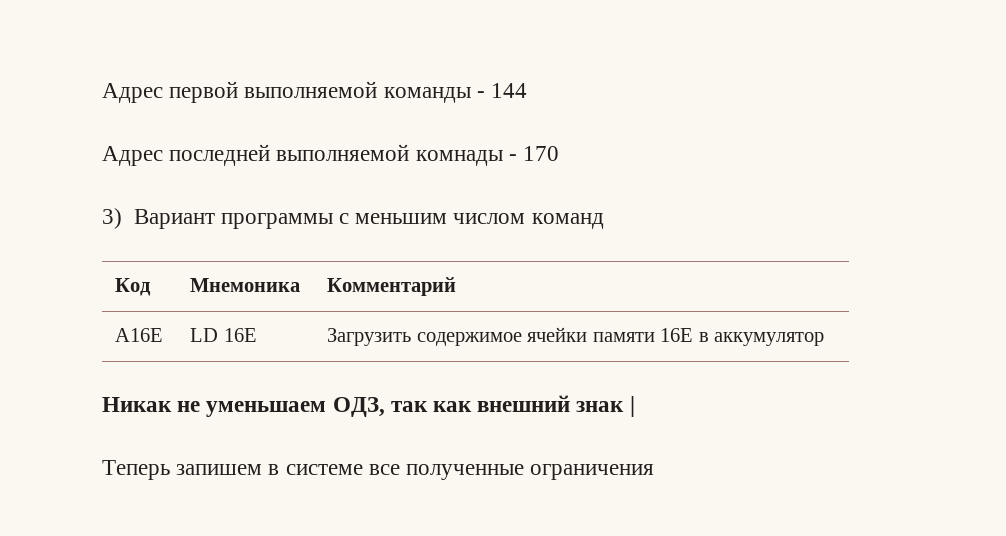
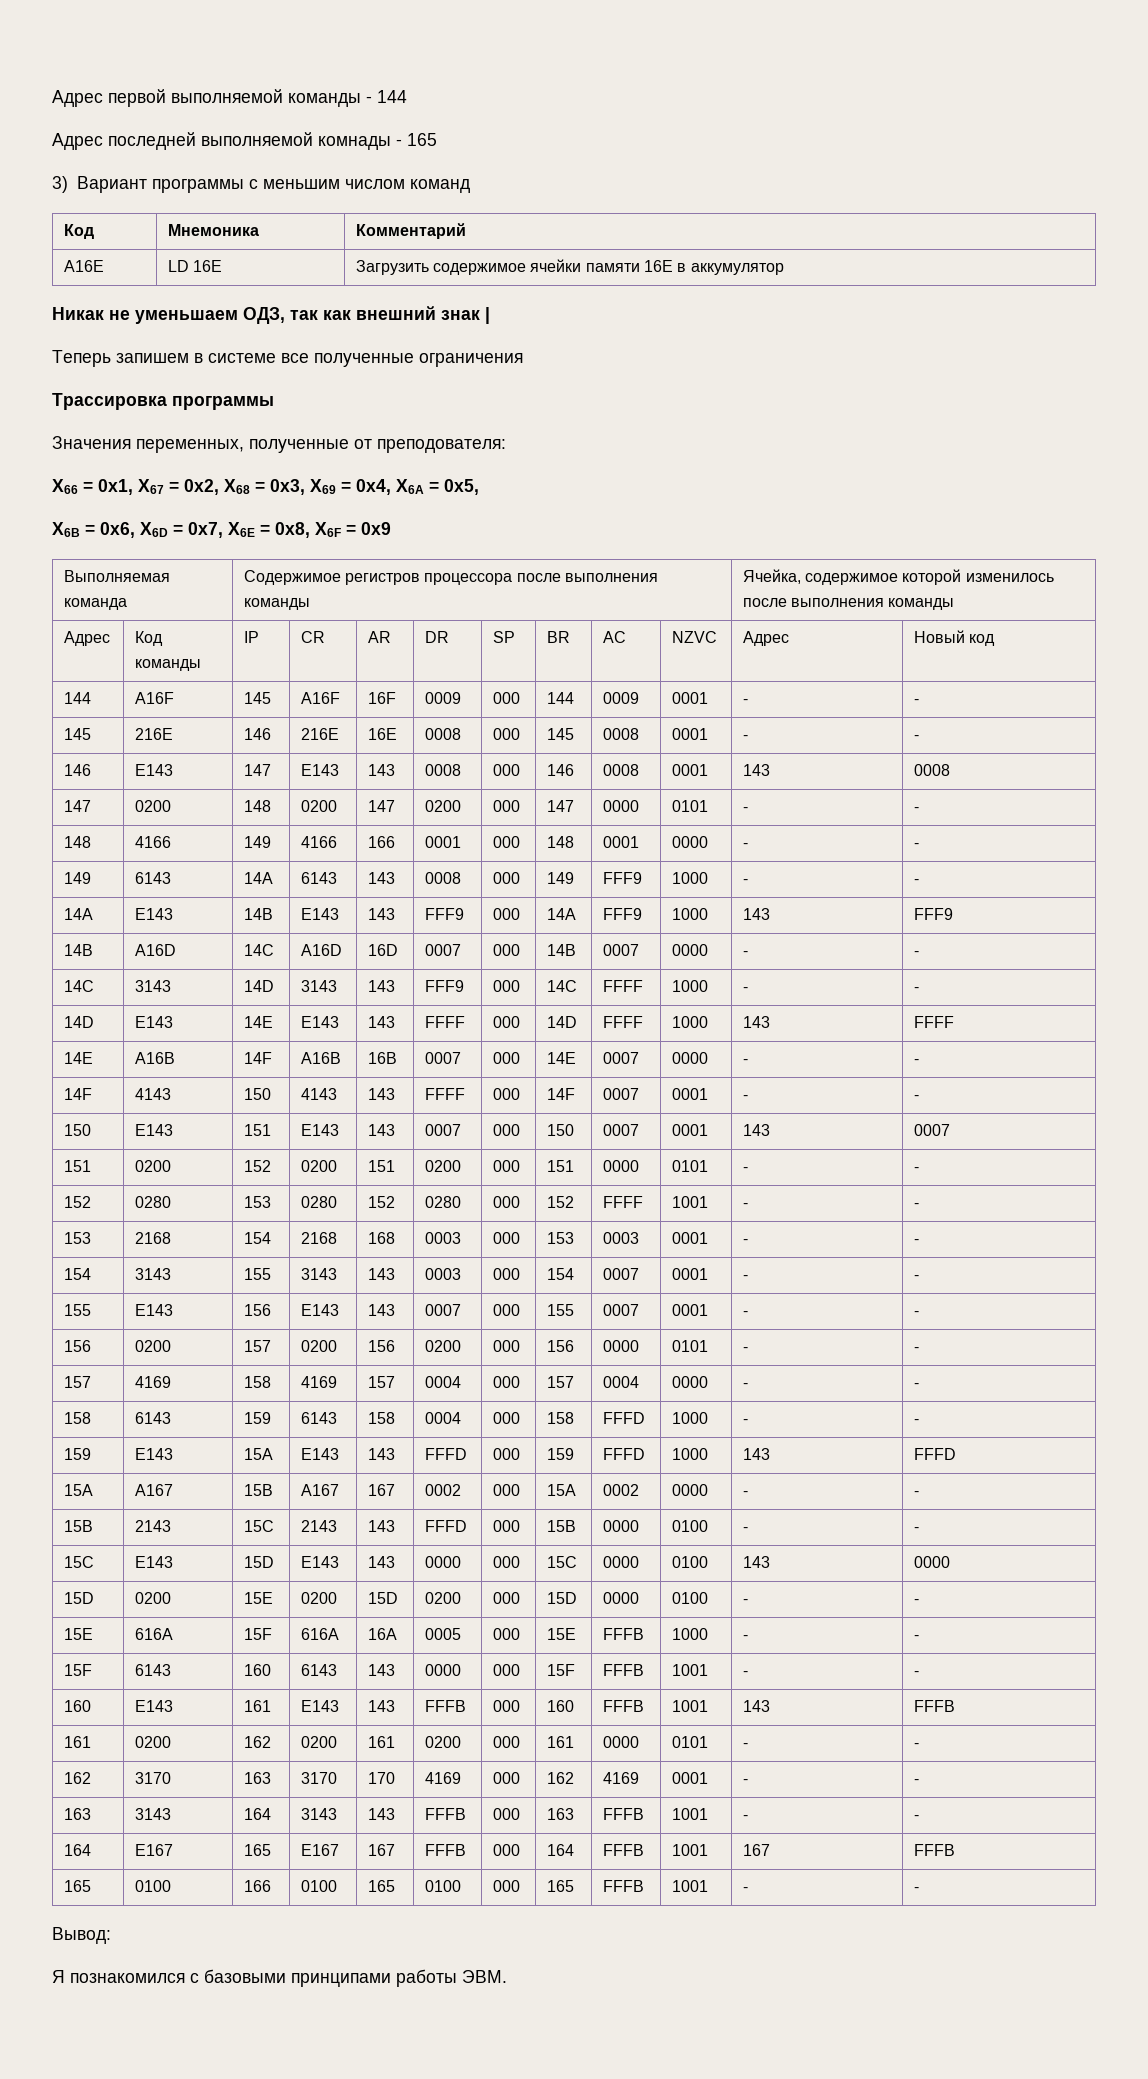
[523,146,560,161] 170 -> [407,133,437,146] 165
(655, 472) none -> [52,393,274,410] [52,436,506,453] [52,479,479,495] [52,522,391,538] [63,570,170,582] [63,598,127,610] [243,570,658,585] [243,598,310,610] [742,569,1054,585] [742,598,955,610] [63,631,110,646] [134,631,163,646] [134,659,201,671] [243,631,259,643] [300,631,325,643] [367,631,391,643] [424,631,449,643] [492,631,515,643] [546,631,570,643] [602,631,626,643] [671,631,717,643] [742,631,789,646] [913,630,995,646] [63,692,91,704] [134,692,174,704] [243,692,271,704] [300,692,340,704] [367,692,396,704] [424,692,461,704] [492,692,520,704] [546,692,574,704] [602,692,639,704] [671,692,708,704] [742,699,748,704] [913,699,919,704] [63,728,91,740] [134,728,173,740] [243,728,271,740] [300,728,339,740] [367,728,397,740] [424,728,461,740] [492,728,520,740] [546,728,574,740] [602,728,639,740] [671,728,708,740] [742,735,748,740] [913,735,919,740] [63,764,91,776] [134,764,173,776] [243,764,271,776] [300,764,339,776] [367,764,395,776] [424,764,461,776] [492,764,520,776] [546,764,574,776] [602,764,639,776] [671,764,708,776] [742,764,770,776] [913,764,950,776] [63,800,91,812] [134,800,171,812] [243,800,271,812] [300,800,337,812] [367,800,395,812] [424,800,461,812] [492,800,520,812] [546,800,574,812] [602,800,639,812] [671,800,708,812] [742,807,748,812] [913,807,919,812] [63,836,91,848] [134,836,171,848] [243,836,271,848] [300,836,337,848] [367,836,395,848] [424,836,461,848] [492,836,520,848] [546,836,574,848] [602,836,639,848] [671,836,708,848] [742,843,748,848] [913,843,919,848] [63,872,91,884] [134,872,171,884] [243,872,273,884] [300,872,337,884] [367,872,395,884] [424,872,461,884] [492,872,520,884] [546,872,574,884] [602,872,642,884] [671,872,708,884] [742,879,748,884] [913,879,919,884] [63,908,93,920] [134,908,173,920] [243,908,273,920] [300,908,339,920] [367,908,395,920] [424,908,464,920] [492,908,520,920] [546,908,576,920] [602,908,642,920] [671,908,708,920] [742,908,770,920] [913,908,953,920] [63,944,93,956] [134,944,176,956] [243,944,274,956] [300,944,342,956] [367,944,398,956] [424,944,461,956] [492,944,520,956] [546,944,576,956] [602,944,639,956] [671,944,708,956] [742,951,748,956] [913,951,919,956] [63,980,94,992] [134,980,171,992] [243,980,274,992] [300,980,337,992] [367,980,395,992] [424,980,464,992] [492,980,520,992] [546,980,577,992] [602,980,643,992] [671,980,708,992] [742,987,748,992] [913,987,919,992] [63,1016,94,1028] [134,1016,173,1028] [243,1016,273,1028] [300,1016,339,1028] [367,1016,395,1028] [424,1016,465,1028] [492,1016,520,1028] [546,1016,577,1028] [602,1016,643,1028] [671,1016,708,1028] [742,1016,770,1028] [913,1016,954,1028] [63,1052,93,1064] [134,1052,175,1064] [243,1052,272,1064] [300,1052,341,1064] [367,1052,397,1064] [424,1052,461,1064] [492,1052,520,1064] [546,1052,576,1064] [602,1052,639,1064] [671,1052,708,1064] [742,1059,748,1064] [913,1059,919,1064] [63,1088,92,1100] [134,1088,171,1100] [243,1088,271,1100] [300,1088,337,1100] [367,1088,395,1100] [424,1088,465,1100] [492,1088,520,1100] [546,1088,575,1100] [602,1088,639,1100] [671,1088,708,1100] [742,1095,748,1100] [913,1095,919,1100] [63,1124,91,1136] [134,1124,173,1136] [243,1124,271,1136] [300,1124,339,1136] [367,1124,395,1136] [424,1124,461,1136] [492,1124,520,1136] [546,1124,574,1136] [602,1124,639,1136] [671,1124,708,1136] [742,1124,770,1136] [913,1124,950,1136] [63,1160,91,1172] [134,1160,171,1172] [243,1160,271,1172] [300,1160,337,1172] [367,1160,395,1172] [424,1160,461,1172] [492,1160,520,1172] [546,1160,574,1172] [602,1160,639,1172] [671,1160,708,1172] [742,1167,748,1172] [913,1167,919,1172] [63,1196,91,1208] [134,1196,171,1208] [243,1196,271,1208] [300,1196,337,1208] [367,1196,395,1208] [424,1196,461,1208] [492,1196,520,1208] [546,1196,574,1208] [602,1196,643,1208] [671,1196,708,1208] [742,1203,748,1208] [913,1203,919,1208] [63,1232,91,1244] [134,1232,171,1244] [243,1232,271,1244] [300,1232,337,1244] [367,1232,395,1244] [424,1232,461,1244] [492,1232,520,1244] [546,1232,574,1244] [602,1232,639,1244] [671,1232,708,1244] [742,1239,748,1244] [913,1239,919,1244] [63,1268,91,1280] [134,1268,171,1280] [243,1268,271,1280] [300,1268,337,1280] [367,1268,395,1280] [424,1268,461,1280] [492,1268,520,1280] [546,1268,574,1280] [602,1268,639,1280] [671,1268,708,1280] [742,1275,748,1280] [913,1275,919,1280] [63,1304,91,1316] [134,1304,173,1316] [243,1304,271,1316] [300,1304,339,1316] [367,1304,395,1316] [424,1304,461,1316] [492,1304,520,1316] [546,1304,574,1316] [602,1304,639,1316] [671,1304,708,1316] [742,1311,748,1316] [913,1311,919,1316] [63,1340,91,1352] [134,1340,171,1352] [243,1340,271,1352] [300,1340,337,1352] [367,1340,395,1352] [424,1340,461,1352] [492,1340,520,1352] [546,1340,574,1352] [602,1340,639,1352] [671,1340,708,1352] [742,1347,748,1352] [913,1347,919,1352] [63,1376,91,1388] [134,1376,171,1388] [243,1376,271,1388] [300,1376,337,1388] [367,1376,395,1388] [424,1376,461,1388] [492,1376,520,1388] [546,1376,574,1388] [602,1376,639,1388] [671,1376,708,1388] [742,1383,748,1388] [913,1383,919,1388] [63,1412,91,1424] [134,1412,171,1424] [243,1412,271,1424] [300,1412,337,1424] [367,1412,395,1424] [424,1412,461,1424] [492,1412,520,1424] [546,1412,574,1424] [602,1412,645,1424] [671,1412,708,1424] [742,1419,748,1424] [913,1419,919,1424] [63,1448,91,1460] [134,1448,173,1460] [243,1448,273,1460] [300,1448,339,1460] [367,1448,395,1460] [424,1448,467,1460] [492,1448,520,1460] [546,1448,574,1460] [602,1448,645,1460] [671,1448,708,1460] [742,1448,770,1460] [913,1448,956,1460] [63,1484,93,1496] [134,1484,173,1496] [243,1484,273,1496] [300,1484,339,1496] [367,1484,395,1496] [424,1484,461,1496] [492,1484,520,1496] [546,1484,576,1496] [602,1484,639,1496] [671,1484,708,1496] [742,1491,748,1496] [913,1491,919,1496] [63,1520,93,1532] [134,1520,171,1532] [243,1520,274,1532] [300,1520,337,1532] [367,1520,395,1532] [424,1520,467,1532] [492,1520,520,1532] [546,1520,576,1532] [602,1520,639,1532] [671,1520,708,1532] [742,1527,748,1532] [913,1527,919,1532] [63,1556,94,1568] [134,1556,173,1568] [243,1556,274,1568] [300,1556,339,1568] [367,1556,395,1568] [424,1556,461,1568] [492,1556,520,1568] [546,1556,577,1568] [602,1556,639,1568] [671,1556,708,1568] [742,1556,770,1568] [913,1556,950,1568] [63,1592,94,1604] [134,1592,171,1604] [243,1592,273,1604] [300,1592,337,1604] [367,1592,398,1604] [424,1592,461,1604] [492,1592,520,1604] [546,1592,577,1604] [602,1592,639,1604] [671,1592,708,1604] [742,1599,748,1604] [913,1599,919,1604] [63,1628,93,1640] [134,1628,173,1640] [243,1628,272,1640] [300,1628,339,1640] [367,1628,397,1640] [424,1628,461,1640] [492,1628,520,1640] [546,1628,576,1640] [602,1628,644,1640] [671,1628,708,1640] [742,1635,748,1640] [913,1635,919,1640] [63,1664,92,1676] [134,1664,171,1676] [243,1664,271,1676] [300,1664,337,1676] [367,1664,395,1676] [424,1664,461,1676] [492,1664,520,1676] [546,1664,575,1676] [602,1664,644,1676] [671,1664,708,1676] [742,1671,748,1676] [913,1671,919,1676] [63,1700,91,1712] [134,1700,173,1712] [243,1700,271,1712] [300,1700,339,1712] [367,1700,395,1712] [424,1700,466,1712] [492,1700,520,1712] [546,1700,574,1712] [602,1700,644,1712] [671,1700,708,1712] [742,1700,770,1712] [913,1700,955,1712] [63,1736,91,1748] [134,1736,171,1748] [243,1736,271,1748] [300,1736,337,1748] [367,1736,395,1748] [424,1736,461,1748] [492,1736,520,1748] [546,1736,574,1748] [602,1736,639,1748] [671,1736,708,1748] [742,1743,748,1748] [913,1743,919,1748] [63,1772,91,1784] [134,1772,171,1784] [243,1772,271,1784] [300,1772,337,1784] [367,1772,395,1784] [424,1772,461,1784] [492,1772,520,1784] [546,1772,574,1784] [602,1772,639,1784] [671,1772,708,1784] [742,1779,748,1784] [913,1779,919,1784] [63,1808,91,1820] [134,1808,171,1820] [243,1808,271,1820] [300,1808,337,1820] [367,1808,395,1820] [424,1808,466,1820] [492,1808,520,1820] [546,1808,574,1820] [602,1808,644,1820] [671,1808,708,1820] [742,1815,748,1820] [913,1815,919,1820] [63,1844,91,1856] [134,1844,173,1856] [243,1844,271,1856] [300,1844,339,1856] [367,1844,395,1856] [424,1844,466,1856] [492,1844,520,1856] [546,1844,574,1856] [602,1844,644,1856] [671,1844,708,1856] [742,1844,770,1856] [913,1844,955,1856] [63,1880,91,1892] [134,1880,171,1892] [243,1880,271,1892] [300,1880,337,1892] [367,1880,395,1892] [424,1880,461,1892] [492,1880,520,1892] [546,1880,574,1892] [602,1880,644,1892] [671,1880,708,1892] [742,1887,748,1892] [913,1887,919,1892] [52,1927,111,1944] [52,1969,507,1987] // Трассировка программы // Значения переменных, полученные от преподователя: // X66 = 0x1, X67 = 0x2, X68 = 0x3, X69 = 0x4, X6A = 0x5, // X6B = 0x6, X6D = 0x7, X6E = 0x8, X6F = 0x9 // Выполняемая команда | Содержимое регистров процессора после выполнения команды | Ячейка, содержимое которой изменилось после выполнения команды // Адрес | Код команды | IP | CR | AR | DR | SP | BR | AC | NZVC | Адрес | Новый код // 144 | A16F | 145 | A16F | 16F | 0009 | 000 | 144 | 0009 | 0001 | - | - // 145 | 216E | 146 | 216E | 16E | 0008 | 000 | 145 | 0008 | 0001 | - | - // 146 | E143 | 147 | E143 | 143 | 0008 | 000 | 146 | 0008 | 0001 | 143 | 0008 // 147 | 0200 | 148 | 0200 | 147 | 0200 | 000 | 147 | 0000 | 0101 | - | - // 148 | 4166 | 149 | 4166 | 166 | 0001 | 000 | 148 | 0001 | 0000 | - | - // 149 | 6143 | 14A | 6143 | 143 | 0008 | 000 | 149 | FFF9 | 1000 | - | - // 14A | E143 | 14B | E143 | 143 | FFF9 | 000 | 14A | FFF9 | 1000 | 143 | FFF9 // 14B | A16D | 14C | A16D | 16D | 0007 | 000 | 14B | 0007 | 0000 | - | - // 14C | 3143 | 14D | 3143 | 143 | FFF9 | 000 | 14C | FFFF | 1000 | - | - // 14D | E143 | 14E | E143 | 143 | FFFF | 000 | 14D | FFFF | 1000 | 143 | FFFF // 14E | A16B | 14F | A16B | 16B | 0007 | 000 | 14E | 0007 | 0000 | - | - // 14F | 4143 | 150 | 4143 | 143 | FFFF | 000 | 14F | 0007 | 0001 | - | - // 150 | E143 | 151 | E143 | 143 | 0007 | 000 | 150 | 0007 | 0001 | 143 | 0007 // 151 | 0200 | 152 | 0200 | 151 | 0200 | 000 | 151 | 0000 | 0101 | - | - // 152 | 0280 | 153 | 0280 | 152 | 0280 | 000 | 152 | FFFF | 1001 | - | - // 153 | 2168 | 154 | 2168 | 168 | 0003 | 000 | 153 | 0003 | 0001 | - | - // 154 | 3143 | 155 | 3143 | 143 | 0003 | 000 | 154 | 0007 | 0001 | - | - // 155 | E143 | 156 | E143 | 143 | 0007 | 000 | 155 | 0007 | 0001 | - | - // 156 | 0200 | 157 | 0200 | 156 | 0200 | 000 | 156 | 0000 | 0101 | - | - // 157 | 4169 | 158 | 4169 | 157 | 0004 | 000 | 157 | 0004 | 0000 | - | - // 158 | 6143 | 159 | 6143 | 158 | 0004 | 000 | 158 | FFFD | 1000 | - | - // 159 | E143 | 15A | E143 | 143 | FFFD | 000 | 159 | FFFD | 1000 | 143 | FFFD // 15A | A167 | 15B | A167 | 167 | 0002 | 000 | 15A | 0002 | 0000 | - | - // 15B | 2143 | 15C | 2143 | 143 | FFFD | 000 | 15B | 0000 | 0100 | - | - // 15C | E143 | 15D | E143 | 143 | 0000 | 000 | 15C | 0000 | 0100 | 143 | 0000 // 15D | 0200 | 15E | 0200 | 15D | 0200 | 000 | 15D | 0000 | 0100 | - | - // 15E | 616A | 15F | 616A | 16A | 0005 | 000 | 15E | FFFB | 1000 | - | - // 15F | 6143 | 160 | 6143 | 143 | 0000 | 000 | 15F | FFFB | 1001 | - | - // 160 | E143 | 161 | E143 | 143 | FFFB | 000 | 160 | FFFB | 1001 | 143 | FFFB // 161 | 0200 | 162 | 0200 | 161 | 0200 | 000 | 161 | 0000 | 0101 | - | - // 162 | 3170 | 163 | 3170 | 170 | 4169 | 000 | 162 | 4169 | 0001 | - | - // 163 | 3143 | 164 | 3143 | 143 | FFFB | 000 | 163 | FFFB | 1001 | - | - // 164 | E167 | 165 | E167 | 167 | FFFB | 000 | 164 | FFFB | 1001 | 167 | FFFB // 165 | 0100 | 166 | 0100 | 165 | 0100 | 000 | 165 | FFFB | 1001 | - | - // Вывод: // Я познакомился с базовыми принципами работы ЭВМ.

